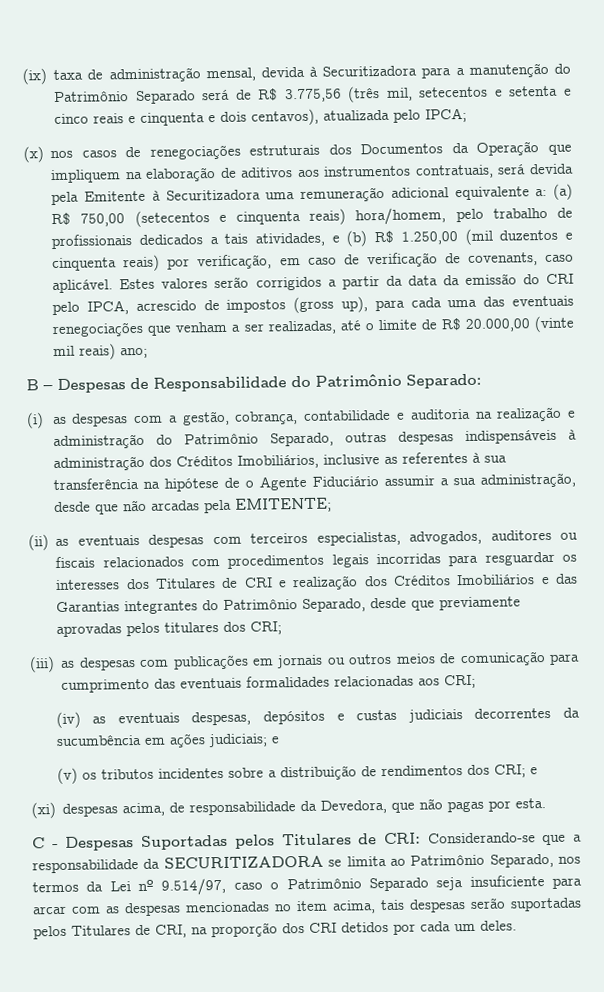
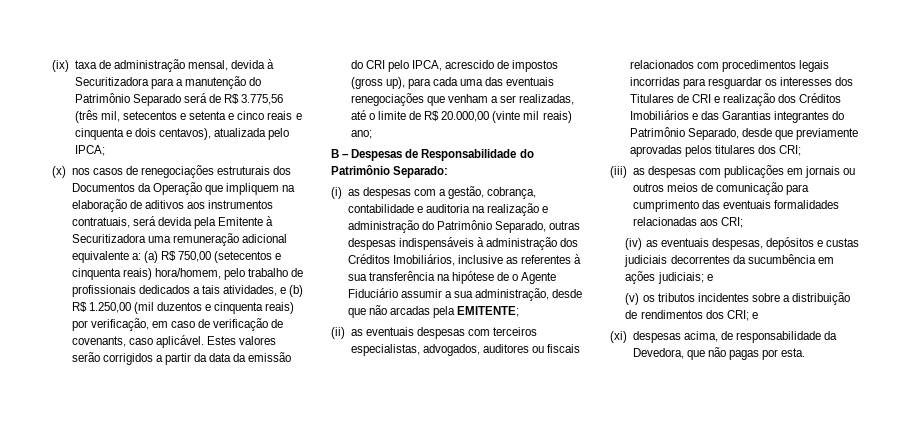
[32,832,582,851] [32,853,581,874] [32,875,582,896] [32,897,582,917] [33,920,517,940] // C - Despesas Suportadas pelos Titulares de CRI: Considerando-se que a responsabilidade da SECURITIZADORA se limita ao Patrimônio Separado, nos termos da Lei nº 9.514/97, caso o Patrimônio Separado seja insuficiente para arcar com as despesas mencionadas no item acima, tais despesas serão suportadas pelos Titulares de CRI, na proporção dos CRI detidos por cada um deles. -> (806, 352) none

